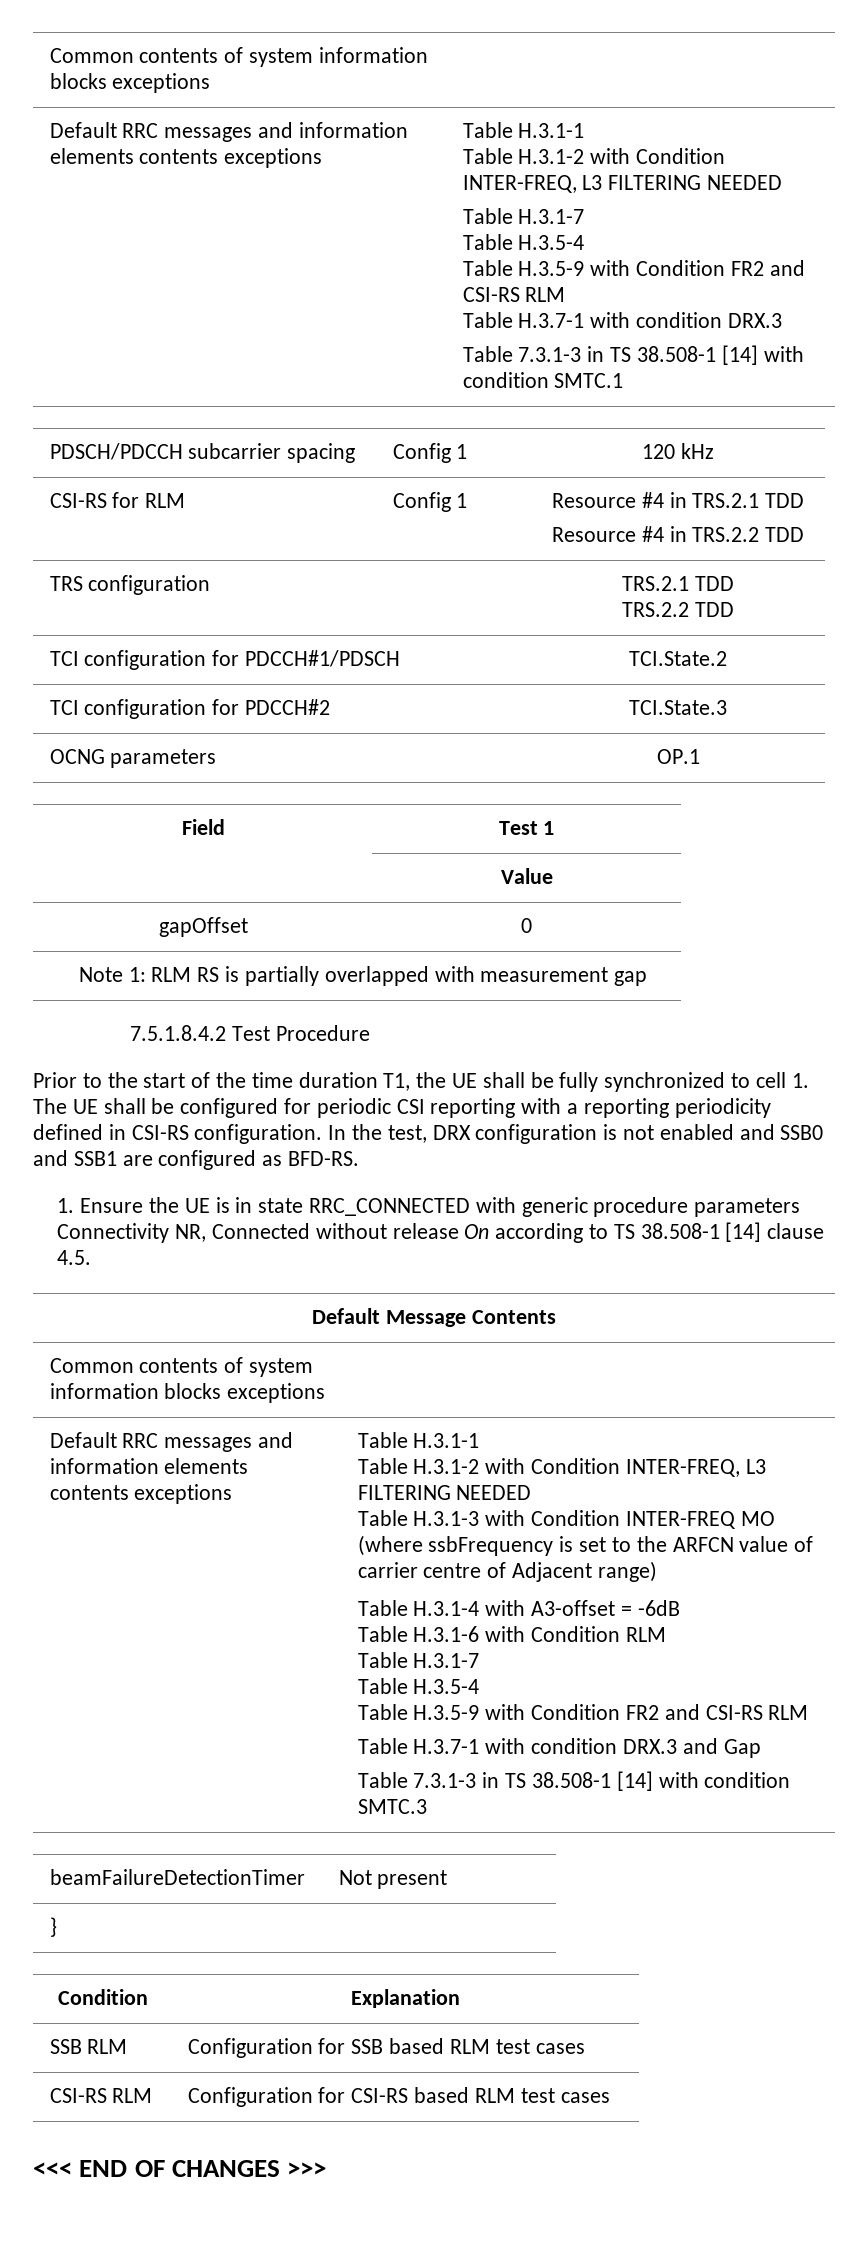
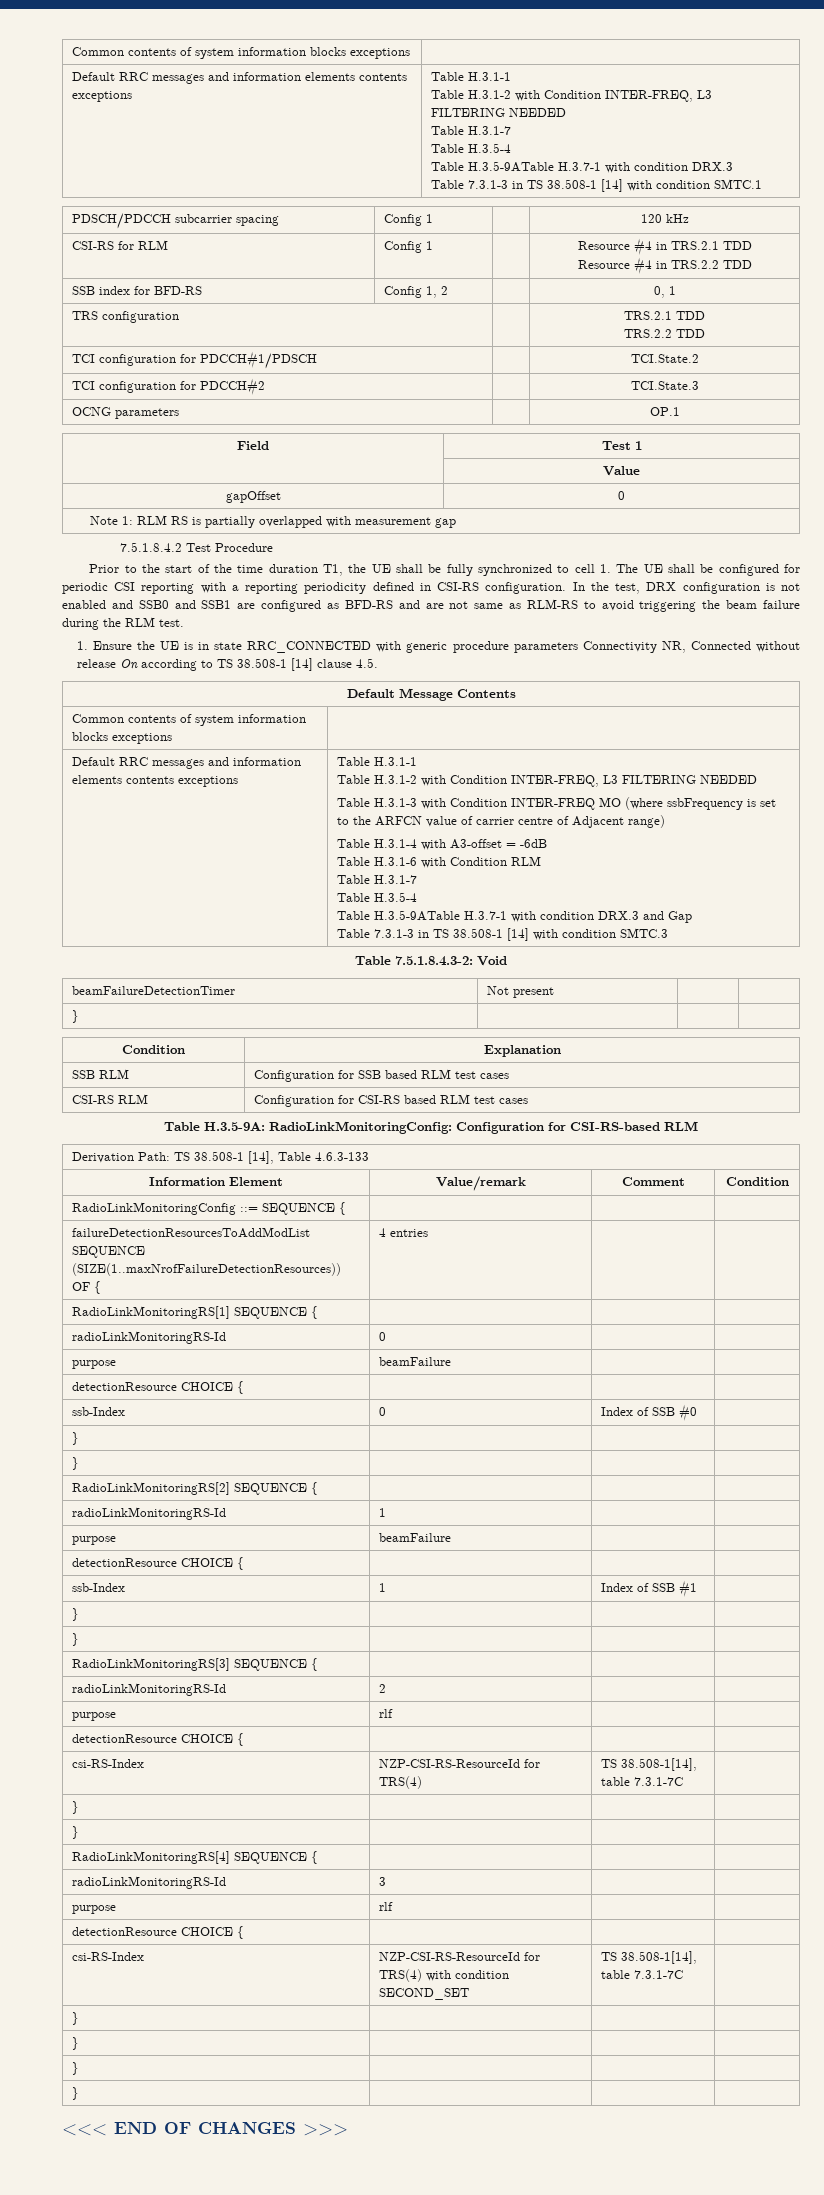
[518,260,805,276] [462,287,566,302] [462,312,513,328] H.3.5-9 with Condition FR2 and CSI-RS RLM // Table -> [468,161,555,172] H.3.5-9ATable
(805, 534) none -> [72,286,203,295] [384,286,449,298] [653,286,676,298] // SSB index for BFD-RS | Config 1, 2 | | 0, 1
[288,1151,360,1166] BFD-RS. -> [344,599,801,612] [62,617,184,630] BFD-RS and are not same as RLM-RS to avoid triggering the beam failure during the RLM test.
[413,1704,809,1720] [357,1738,408,1754] H.3.5-9 with Condition FR2 and CSI-RS RLM // Table -> [374,910,461,921] H.3.5-9ATable
(427, 1806) none -> [355,956,507,966] // Table 7.5.1.8.4.3-2: Void
(610, 2097) none -> [164,1121,698,1134] [72,1151,370,1164] [149,1177,283,1186] [435,1176,526,1191] [621,1177,685,1186] [725,1177,789,1186] [72,1202,347,1215] [72,1227,311,1238] [72,1246,146,1258] [72,1263,342,1276] [72,1281,102,1294] [379,1228,429,1237] [72,1306,319,1319] [72,1331,227,1344] [379,1332,387,1341] [72,1360,117,1369] [379,1357,452,1366] [72,1381,245,1394] [72,1407,126,1416] [379,1407,387,1416] [601,1404,698,1421] [72,1432,80,1445] [72,1457,80,1470] [72,1482,319,1495] [72,1507,227,1520] [379,1508,387,1517] [72,1536,117,1545] [379,1533,452,1542] [72,1557,245,1570] [72,1583,126,1592] [379,1583,387,1592] [601,1580,698,1597] [72,1608,80,1621] [72,1633,80,1646] [72,1658,319,1671] [72,1683,227,1696] [379,1684,387,1693] [72,1712,117,1721] [379,1709,394,1718] [72,1733,245,1746] [72,1759,145,1768] [379,1759,541,1768] [379,1776,423,1789] [601,1758,698,1771] [601,1777,684,1786] [72,1801,80,1814] [72,1826,80,1839] [72,1851,319,1864] [72,1876,227,1889] [379,1877,387,1886] [72,1905,117,1914] [379,1902,394,1911] [72,1926,245,1939] [72,1952,145,1961] [379,1952,541,1961] [379,1969,510,1982] [379,1988,470,2000] [601,1951,698,1964] [601,1970,684,1979] [72,2012,80,2025] [72,2037,80,2050] [72,2062,80,2075] [72,2087,80,2100] // Table H.3.5-9A: RadioLinkMonitoringConfig: Configuration for CSI-RS-based RLM // Derivation Path: TS 38.508-1 [14], Table 4.6.3-133 // Information Element | Value/remark | Comment | Condition // RadioLinkMonitoringConfig ::= SEQUENCE { | | | // failureDetectionResourcesToAddModList SEQUENCE (SIZE(1..maxNrofFailureDetectionResources)) OF { | 4 entries | | // RadioLinkMonitoringRS[1] SEQUENCE { | | | // radioLinkMonitoringRS-Id | 0 | | // purpose | beamFailure | | // detectionResource CHOICE { | | | // ssb-Index | 0 | Index of SSB #0 | // } | | | // } | | | // RadioLinkMonitoringRS[2] SEQUENCE { | | | // radioLinkMonitoringRS-Id | 1 | | // purpose | beamFailure | | // detectionResource CHOICE { | | | // ssb-Index | 1 | Index of SSB #1 | // } | | | // } | | | // RadioLinkMonitoringRS[3] SEQUENCE { | | | // radioLinkMonitoringRS-Id | 2 | | // purpose | rlf | | // detectionResource CHOICE { | | | // csi-RS-Index | NZP-CSI-RS-ResourceId for TRS(4) | TS 38.508-1[14], table 7.3.1-7C | // } | | | // } | | | // RadioLinkMonitoringRS[4] SEQUENCE { | | | // radioLinkMonitoringRS-Id | 3 | | // purpose | rlf | | // detectionResource CHOICE { | | | // csi-RS-Index | NZP-CSI-RS-ResourceId for TRS(4) with condition SECOND_SET | TS 38.508-1[14], table 7.3.1-7C | // } | | | // } | | | // } | | | // } | | |

